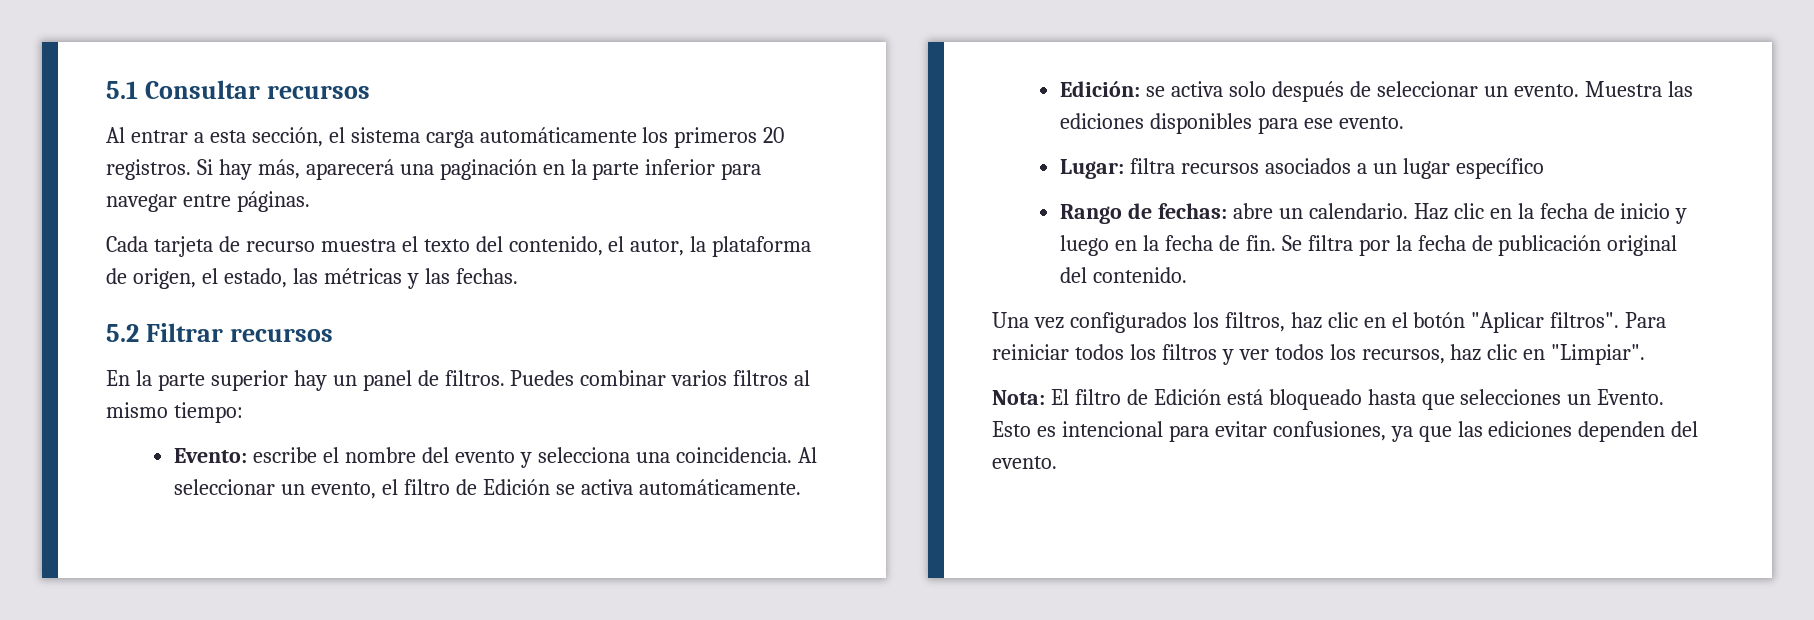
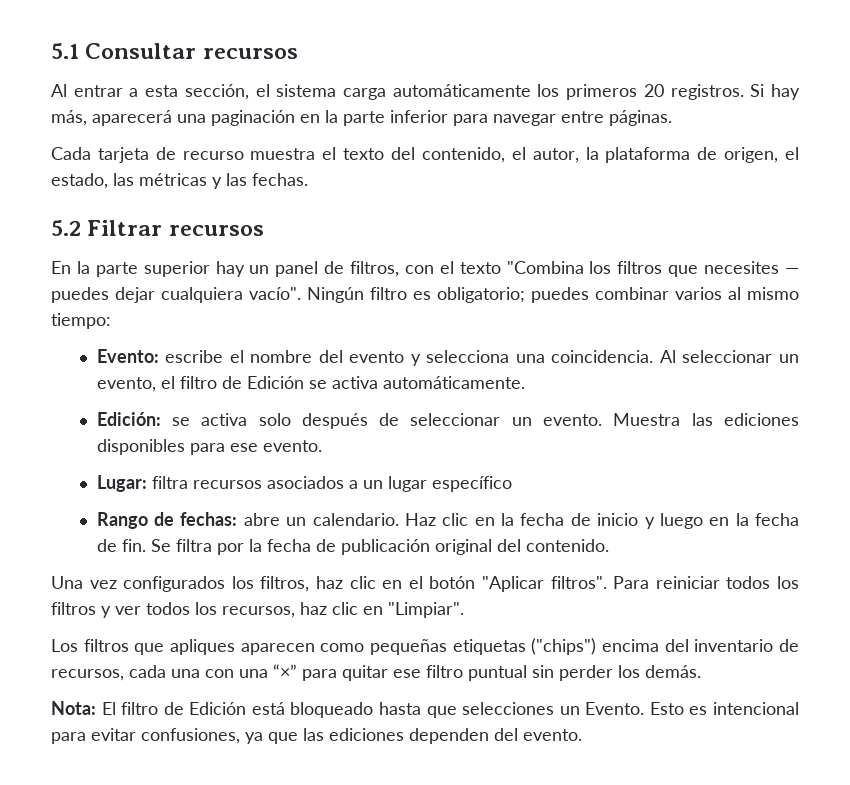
[444,370,575,386] filtros. Puedes -> [350,261,799,277] [51,287,589,303] filtros, con el texto "Combina los filtros que necesites — puedes dejar cualquiera vacío". Ningún filtro es obligatorio; puedes
[733,370,789,386] filtros -> (722, 293) none
(1646, 354) none -> [51,638,799,655] [51,664,701,681] // Los filtros que apliques aparecen como pequeñas etiquetas ("chips") encima del inventario de recursos, cada una con una “×” para quitar ese filtro puntual sin perder los demás.

